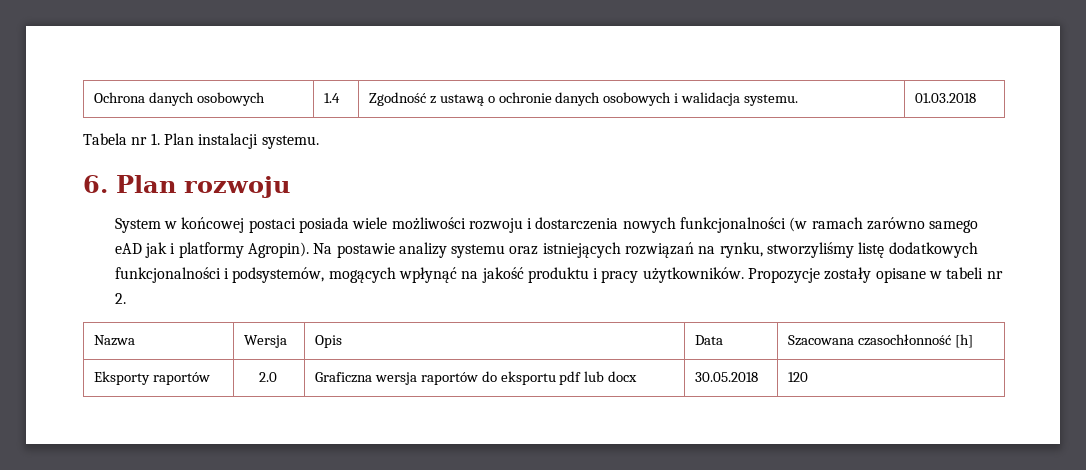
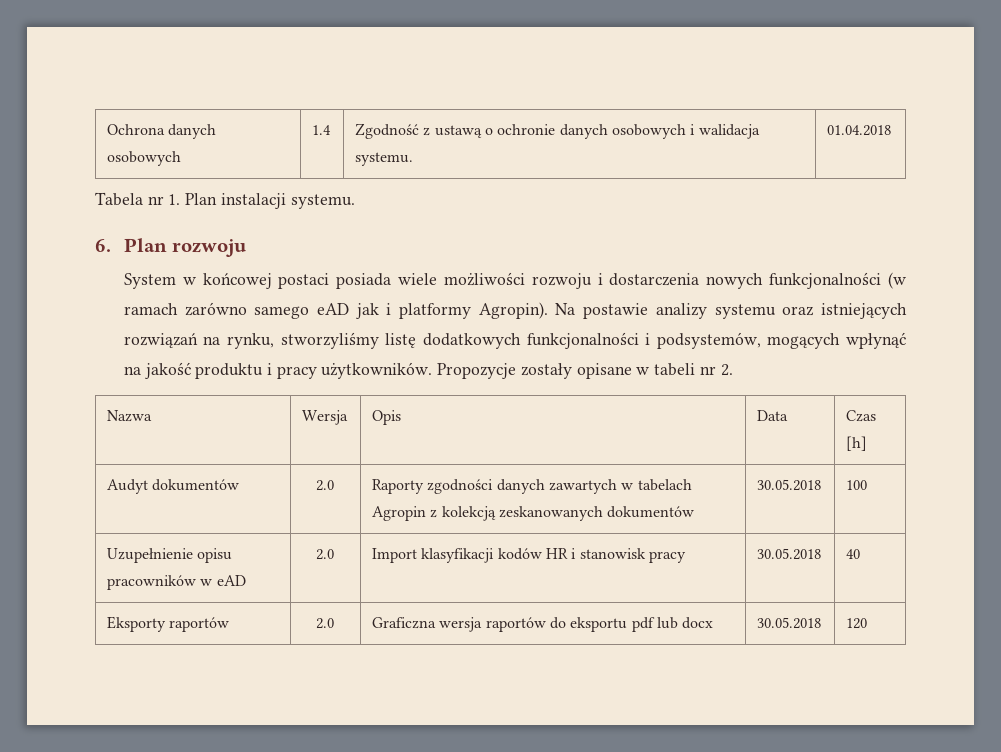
[914,93,976,103] 01.03.2018 -> [827,125,892,136] 01.04.2018
[787,334,951,346] Szacowana czasochłonność -> [846,410,877,422] Czas
(973, 341) none -> [107,479,240,494] [316,480,335,491] [372,479,692,494] [372,506,695,521] [757,479,822,491] [846,480,868,490] [107,548,233,563] [107,575,246,590] [316,549,335,560] [372,548,686,563] [757,548,822,560] [846,549,861,559] // Audyt dokumentów | 2.0 | Raporty zgodności danych zawartych w tabelach Agropin z kolekcją zeskanowanych dokumentów | 30.05.2018 | 100 // Uzupełnienie opisu pracowników w eAD | 2.0 | Import klasyfikacji kodów HR i stanowisk pracy | 30.05.2018 | 40

